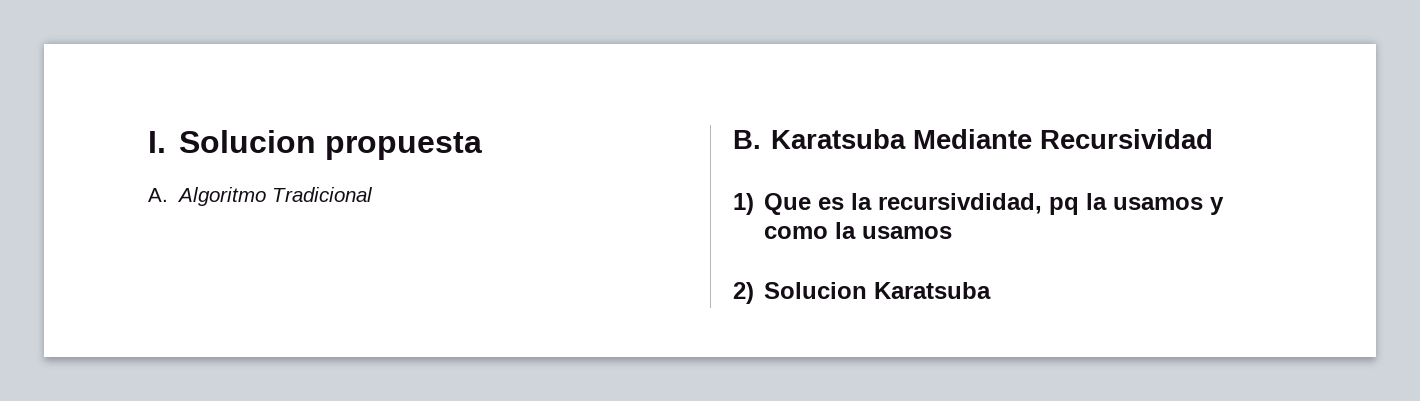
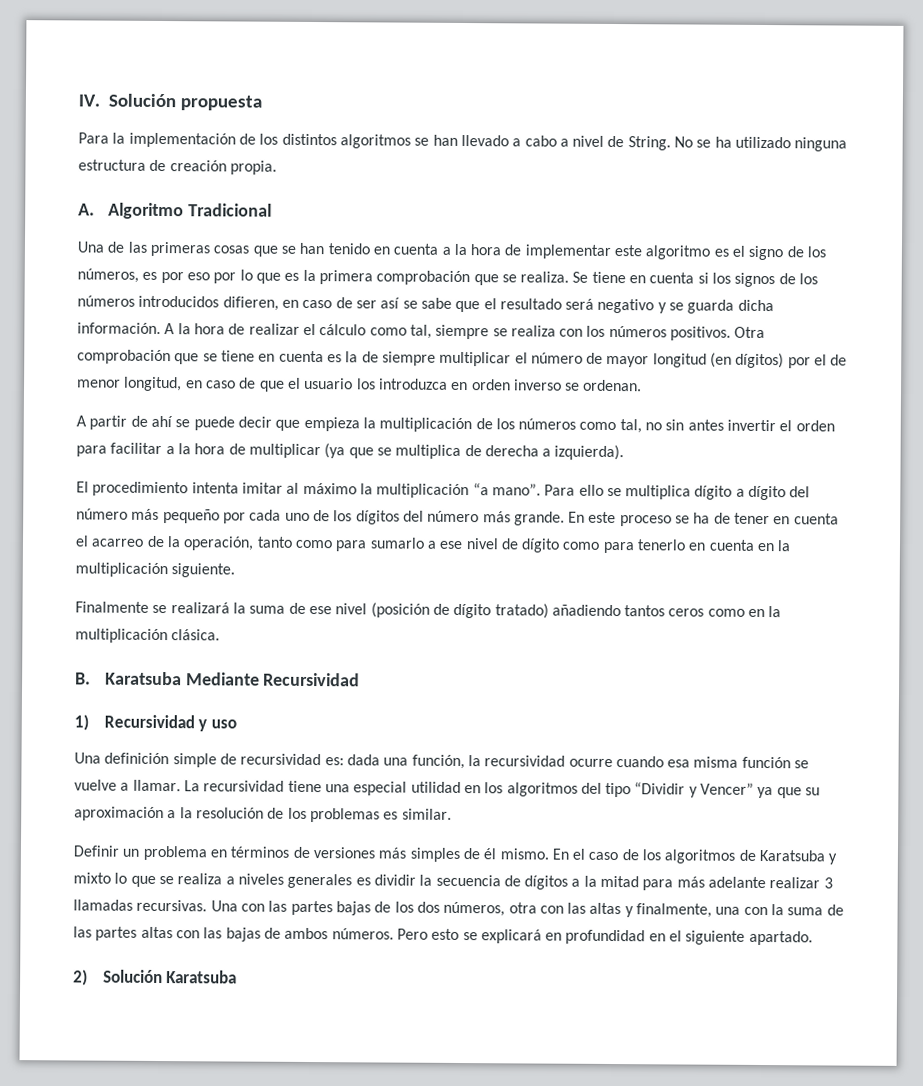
[148,130,316,153] I. Solucion -> [78,93,176,108] IV. Solución
[148,187,373,206] A. Algoritmo Tradicional -> [78,132,848,152] [78,159,277,175] [78,202,272,220] [77,241,827,261] [77,268,819,288] [77,295,774,314] [77,322,766,341] [77,349,848,369] [77,376,643,392] [76,415,835,434] [76,442,625,461] [76,481,811,501] [76,508,839,527] [75,535,792,554] [75,562,236,578] [75,601,782,619] [75,628,221,644] Para la implementación de los distintos algoritmos se han llevado a cabo a nivel de String. No se ha utilizado ninguna estructura de creación propia. // A. Algoritmo Tradicional // Una de las primeras cosas que se han tenido en cuenta a la hora de implementar este algoritmo es el signo de los números, es por eso por lo que es la primera comprobación que se realiza. Se tiene en cuenta si los signos de los números introducidos difieren, en caso de ser así se sabe que el resultado será negativo y se guarda dicha información. A la hora de realizar el cálculo como tal, siempre se realiza con los números positivos. Otra comprobación que se tiene en cuenta es la de siempre multiplicar el número de mayor longitud (en dígitos) por el de menor longitud, en caso de que el usuario los introduzca en orden inverso se ordenan. // A partir de ahí se puede decir que empieza la multiplicación de los números como tal, no sin antes invertir el orden para facilitar a la hora de multiplicar (ya que se multiplica de derecha a izquierda). // El procedimiento intenta imitar al máximo la multiplicación “a mano”. Para ello se multiplica dígito a dígito del número más pequeño por cada uno de los dígitos del número más grande. En este proceso se ha de tener en cuenta el acarreo de la operación, tanto como para sumarlo a ese nivel de dígito como para tenerlo en cuenta en la multiplicación siguiente. // Finalmente se realizará la suma de ese nivel (posición de dígito tratado) añadiendo tantos ceros como en la multiplicación clásica.
[764,193,1225,215] [764,222,953,239] Que es la recursivdidad, pq la usamos y como la usamos -> [103,714,238,732] [74,752,810,770] [74,779,821,799] [74,806,452,823] [73,845,838,865] [73,872,833,891] [73,899,844,918] [73,926,813,946] Recursividad y uso // Una definición simple de recursividad es: dada una función, la recursividad ocurre cuando esa misma función se vuelve a llamar. La recursividad tiene una especial utilidad en los algoritmos del tipo “Dividir y Vencer” ya que su aproximación a la resolución de los problemas es similar. // Definir un problema en términos de versiones más simples de él mismo. En el caso de los algoritmos de Karatsuba y mixto lo que se realiza a niveles generales es dividir la secuencia de dígitos a la mitad para más adelante realizar 3 llamadas recursivas. Una con las partes bajas de los dos números, otra con las altas y finalmente, una con la suma de las partes altas con las bajas de ambos números. Pero esto se explicará en profundidad en el siguiente apartado.
[764,282,868,299] Solucion -> [102,969,163,984] Solución

